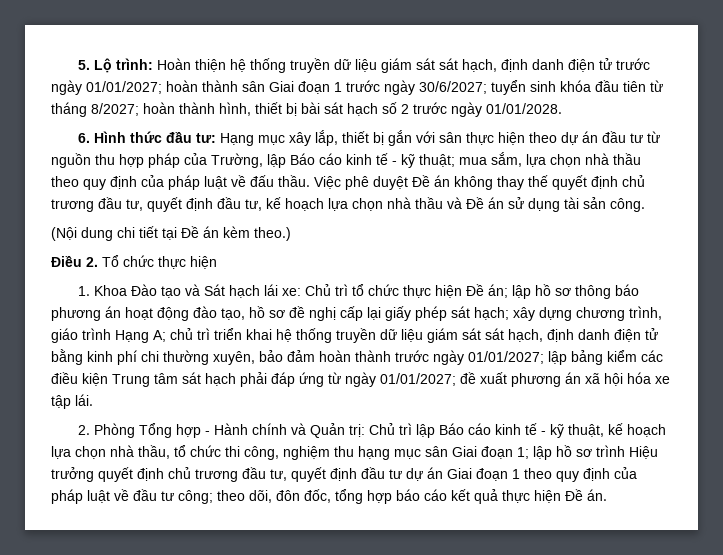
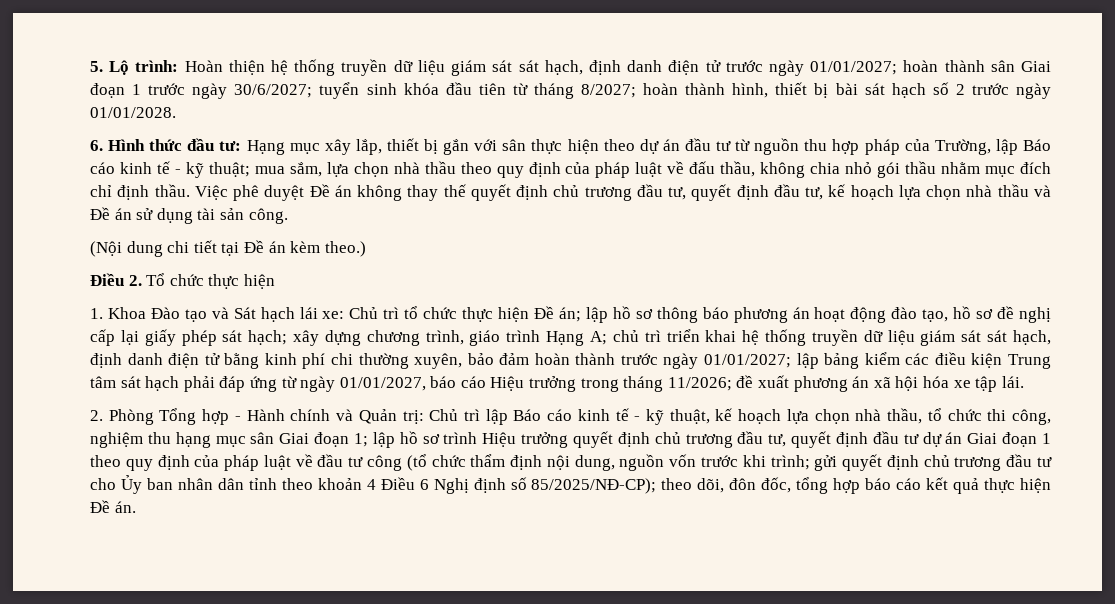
(274, 181) none -> [720,161,1051,178] [90,185,150,200] thầu, không chia nhỏ gói thầu nhằm mục đích chỉ định
[380,373,456,386] 01/01/2027; -> [339,376,732,392] 01/01/2027, báo cáo Hiệu trưởng trong tháng 11/2026;
[178,490,213,504] công; -> [366,454,1053,471] [90,475,657,494] công (tổ chức thẩm định nội dung, nguồn vốn trước khi trình; gửi quyết định chủ trương đầu tư cho Ủy ban nhân dân tỉnh theo khoản 4 Điều 6 Nghị định số 85/2025/NĐ-CP);

